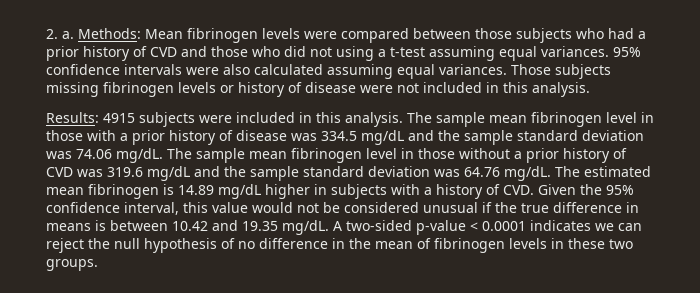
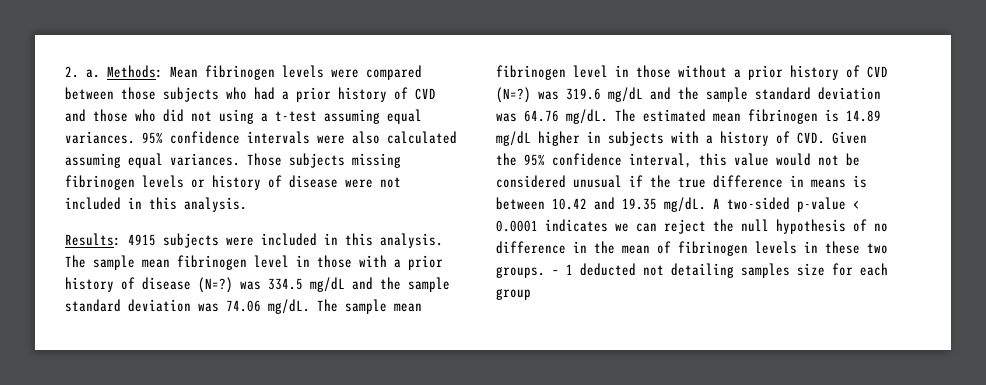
(287, 135) none -> [198,277,233,293] (N=?)
(73, 172) none -> [496,87,531,103] (N=?)
(98, 265) none -> [552,263,888,278] [496,288,531,300] – 1 deducted not detailing samples size for each group

